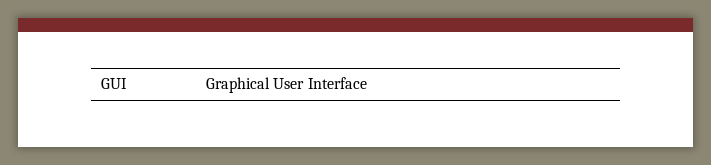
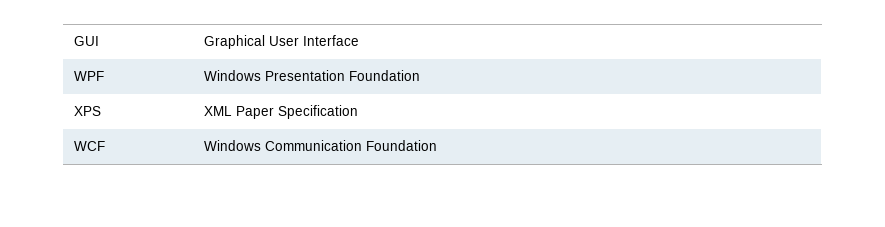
(367, 83) none -> [73,71,104,81] [203,70,420,81] [73,106,101,116] [203,105,358,119] [73,141,105,151] [203,140,437,151] // WPF | Windows Presentation Foundation // XPS | XML Paper Specification // WCF | Windows Communication Foundation

